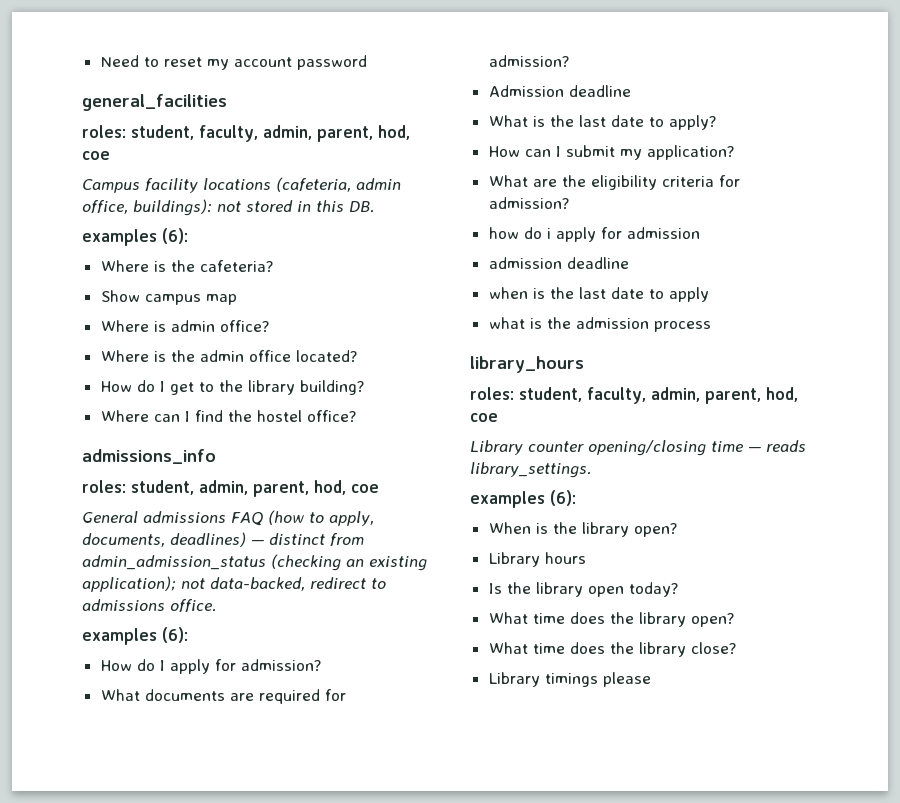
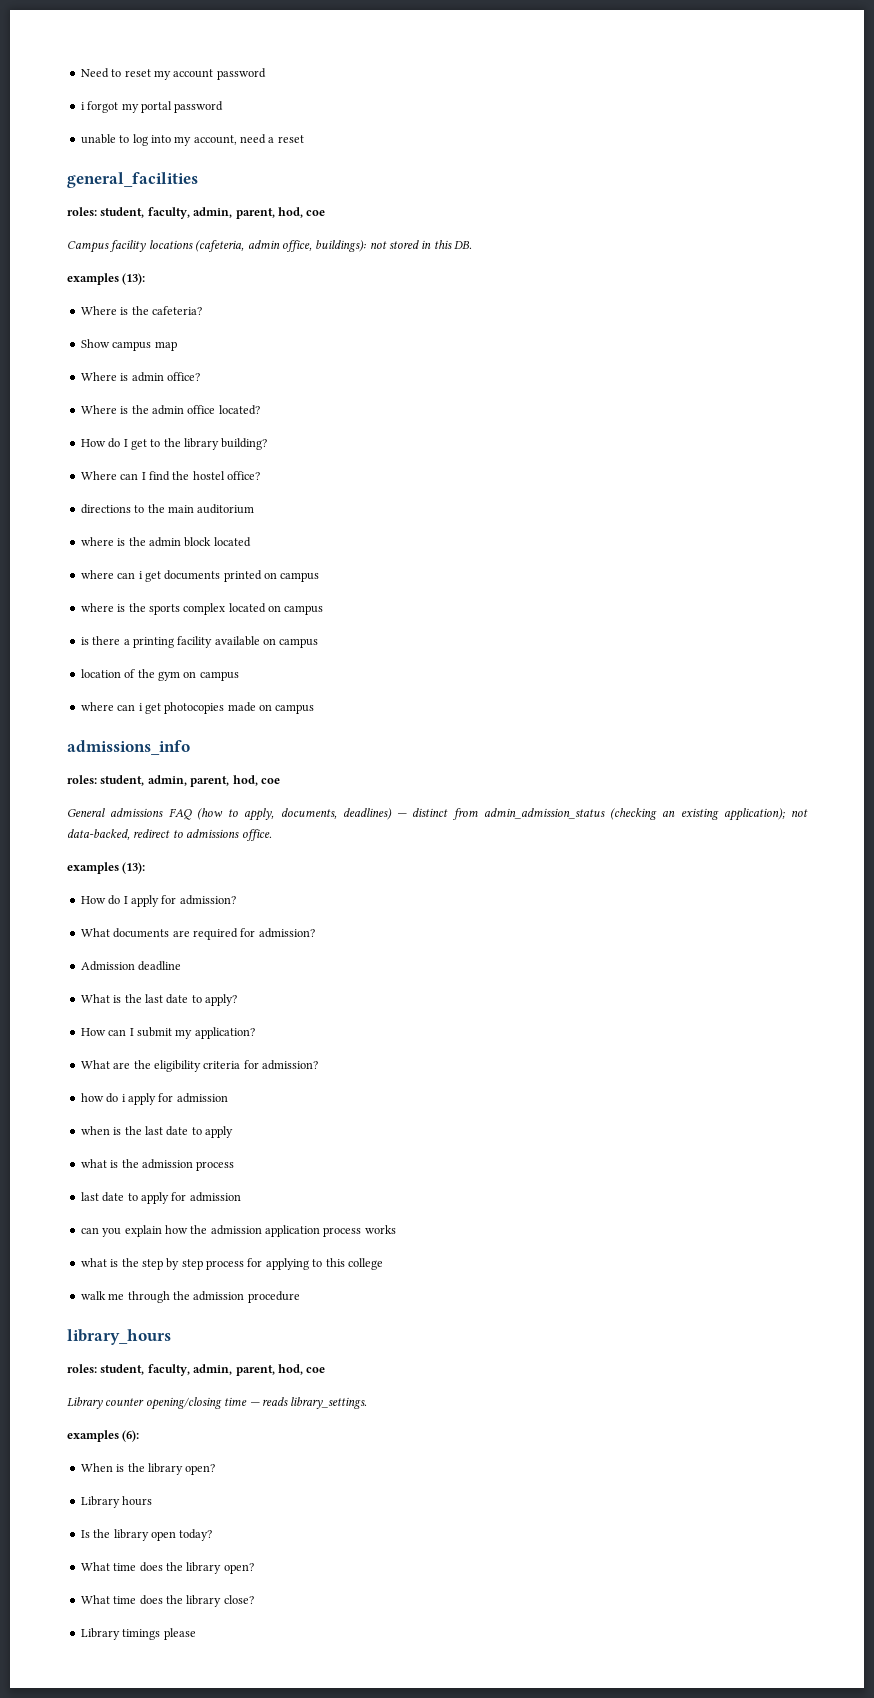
(367, 62) none -> [80,101,224,113] [80,134,304,146] // i forgot my portal password // unable to log into my account, need a reset
[162,228,188,244] (6): -> [122,273,146,285] (13):
(356, 416) none -> [80,504,255,514] [80,537,251,547] [80,570,320,582] [80,603,324,615] [80,636,319,648] [80,669,239,681] [80,702,315,714] // directions to the main auditorium // where is the admin block located // where can i get documents printed on campus // where is the sports complex located on campus // is there a printing facility available on campus // location of the gym on campus // where can i get photocopies made on campus
[162,627,188,643] (6): -> [122,862,146,874] (13):
[488,257,629,269] // admission deadline -> (228, 1098) none
(711, 326) none -> [80,1192,241,1204] [80,1225,396,1237] [80,1258,383,1270] [80,1291,300,1303] // last date to apply for admission // can you explain how the admission application process works // what is the step by step process for applying to this college // walk me through the admission procedure

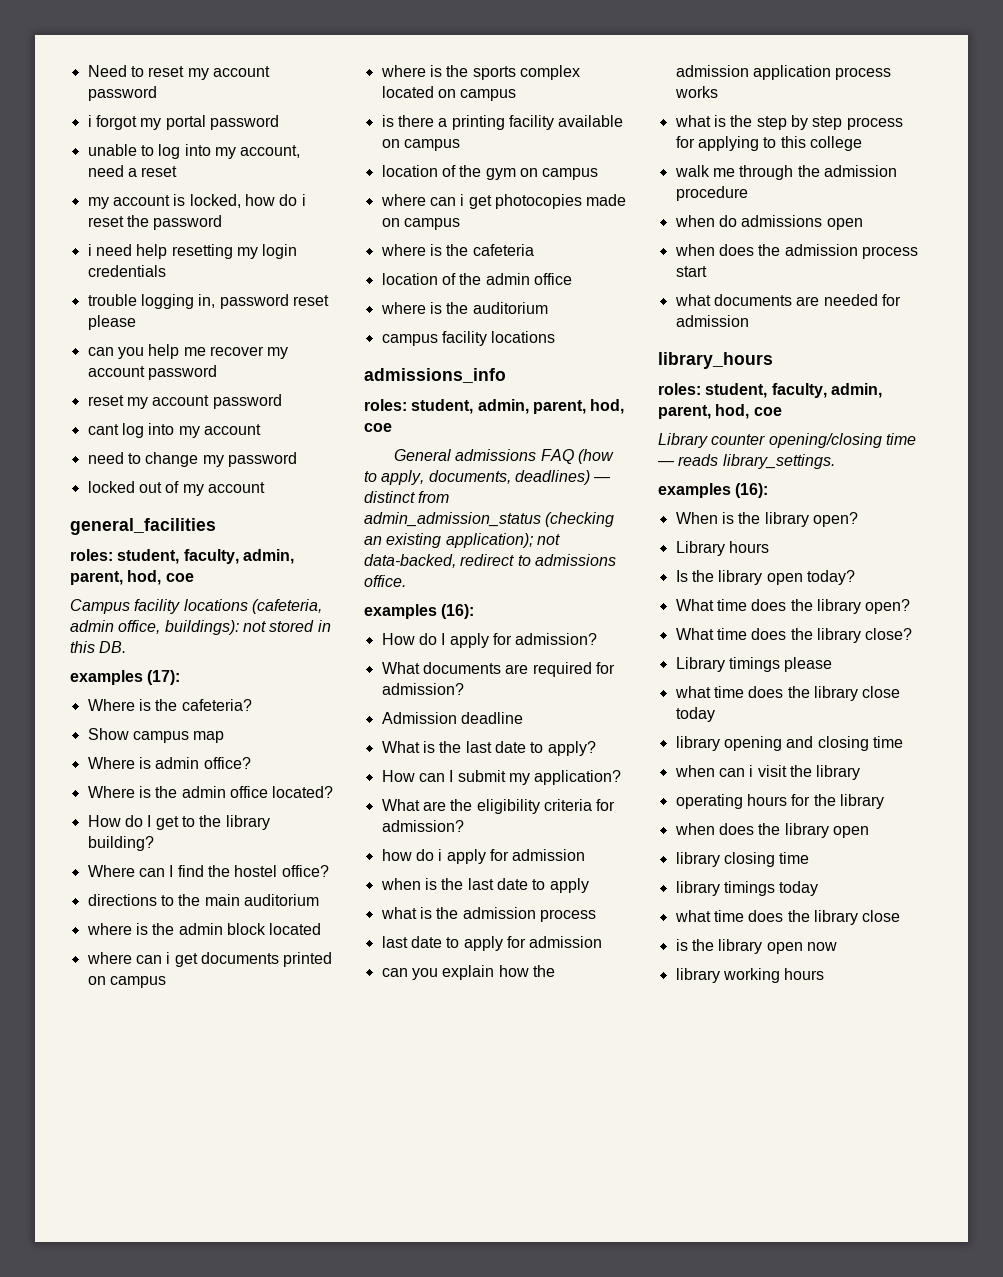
(304, 139) none -> [87,194,306,209] [87,215,223,230] [87,244,298,259] [87,265,166,277] [87,294,329,309] [87,315,136,330] [87,344,289,359] [87,365,217,380] [87,394,282,409] [87,423,261,438] [87,452,297,467] [87,481,265,496] // my account is locked, how do i reset the password // i need help resetting my login credentials // trouble logging in, password reset please // can you help me recover my account password // reset my account password // cant log into my account // need to change my password // locked out of my account
[122,273,146,285] (13): -> [147,670,181,685] (17):
(315, 709) none -> [380,244,534,256] [381,273,572,285] [380,302,548,314] [381,331,556,346] // where is the cafeteria // location of the admin office // where is the auditorium // campus facility locations
[122,862,146,874] (13): -> [441,604,475,619] (16):
(300, 1297) none -> [674,215,863,230] [674,244,918,259] [675,266,707,277] [674,294,901,306] [675,315,749,327] // when do admissions open // when does the admission process start // what documents are needed for admission
[122,1430,140,1442] (6): -> [735,483,769,498] (16):
(196, 1634) none -> [674,686,901,701] [675,707,715,722] [675,736,903,751] [674,765,861,780] [675,794,884,809] [674,823,869,838] [675,852,810,867] [675,881,819,896] [674,910,901,925] [675,939,837,954] [675,968,825,983] // what time does the library close today // library opening and closing time // when can i visit the library // operating hours for the library // when does the library open // library closing time // library timings today // what time does the library close // is the library open now // library working hours

